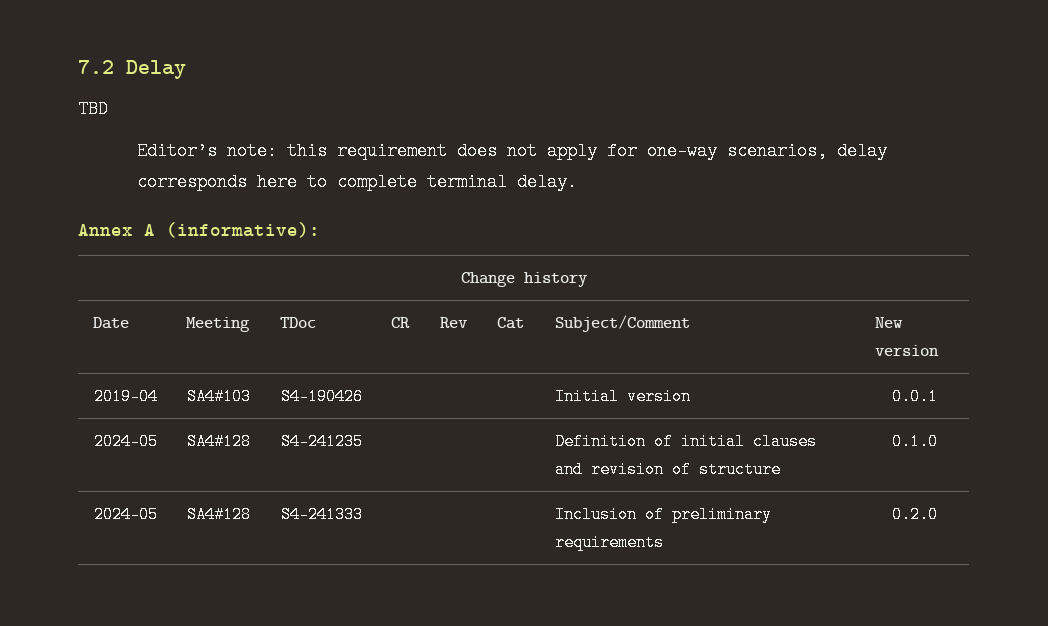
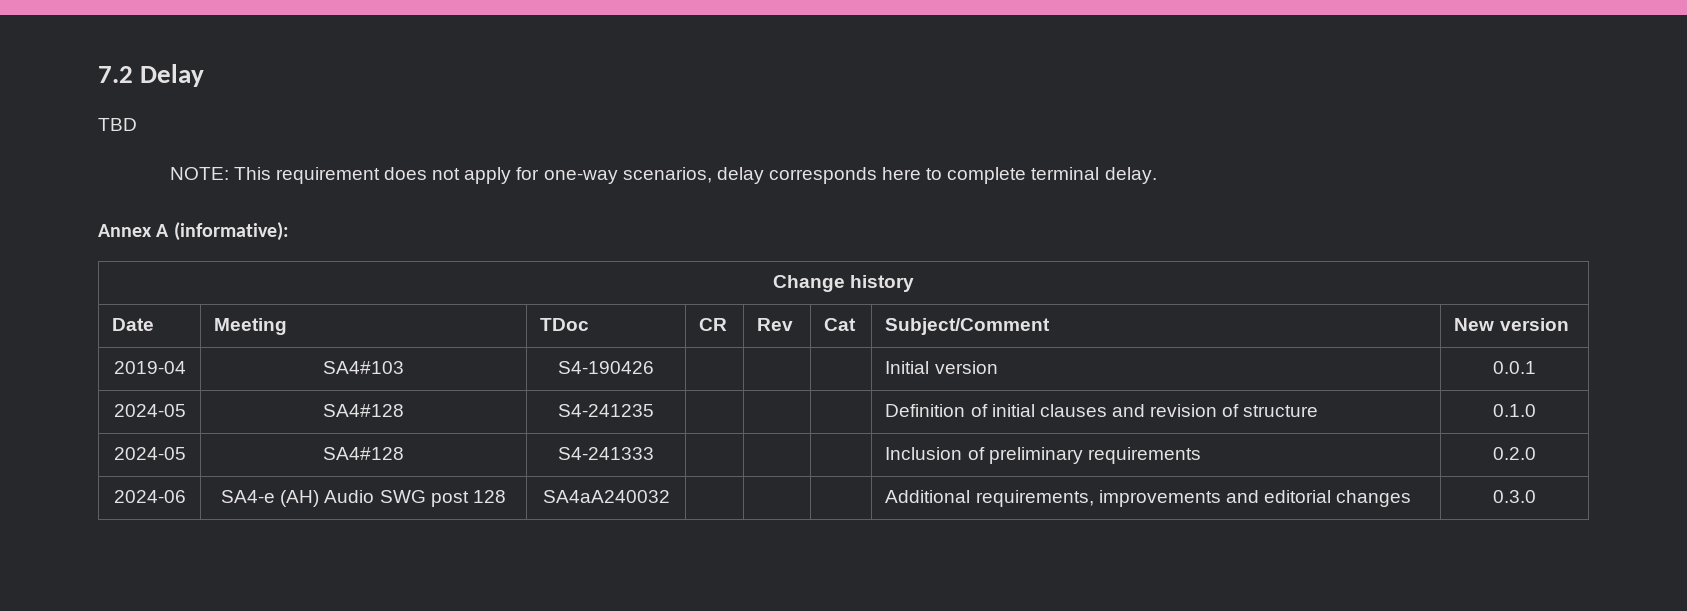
[137,142,328,160] Editor’s note: this -> [169,167,271,180] NOTE: This
(938, 514) none -> [113,490,186,503] [221,490,506,507] [542,490,670,503] [885,490,1412,507] [1493,490,1536,503] // 2024-06 | SA4-e (AH) Audio SWG post 128 | SA4aA240032 | | | | Additional requirements, improvements and editorial changes | 0.3.0

